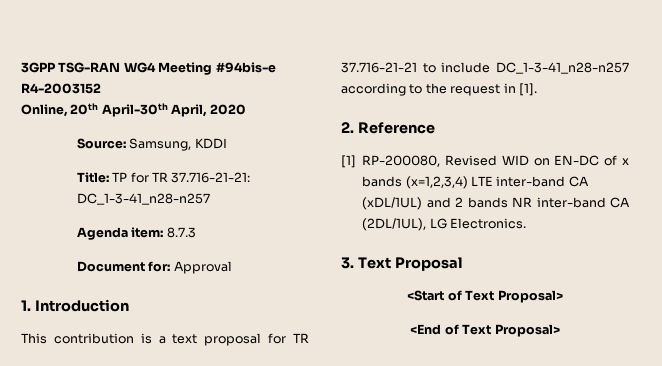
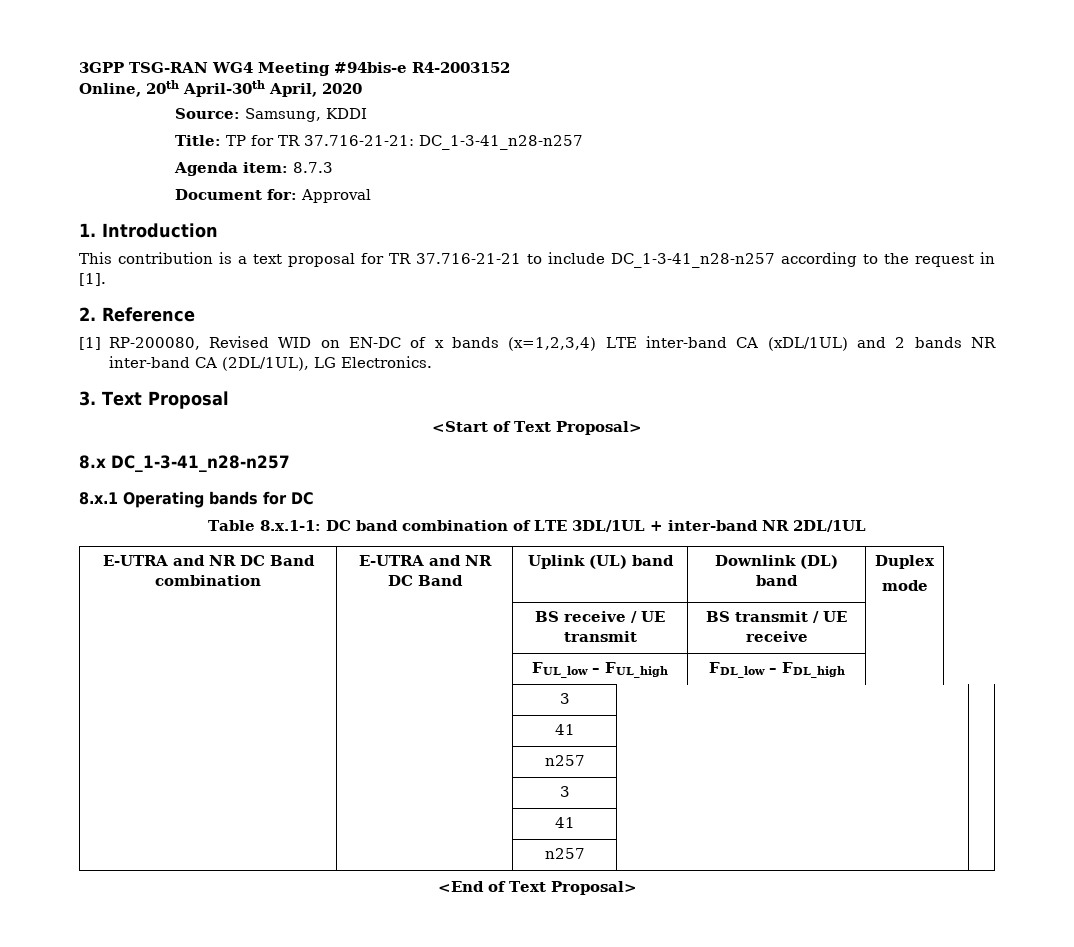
(563, 296) none -> [79,455,290,473] [79,491,314,508] [208,520,866,532] [102,555,315,566] [155,575,261,586] [358,555,492,566] [387,575,463,586] [527,555,674,569] [715,555,838,569] [756,575,798,586] [875,555,935,569] [881,580,928,591] [535,611,665,623] [563,631,637,642] [706,611,847,623] [745,631,808,642] [532,662,668,678] [708,662,845,678] [559,693,570,704] [554,724,575,735] [544,755,585,766] [559,786,570,797] [554,817,575,828] [544,848,585,859] // 8.x DC_1-3-41_n28-n257 // 8.x.1 Operating bands for DC // Table 8.x.1-1: DC band combination of LTE 3DL/1UL + inter-band NR 2DL/1UL // E-UTRA and NR DC Band combination | E-UTRA and NR DC Band | Uplink (UL) band | Downlink (DL) band | Duplex // mode // | | BS receive / UE transmit | BS transmit / UE receive | // | | FUL_low – FUL_high | FDL_low – FDL_high | // | | 3 | | // | | 41 | | // | | n257 | | // | | 3 | | // | | 41 | | // | | n257 | |

